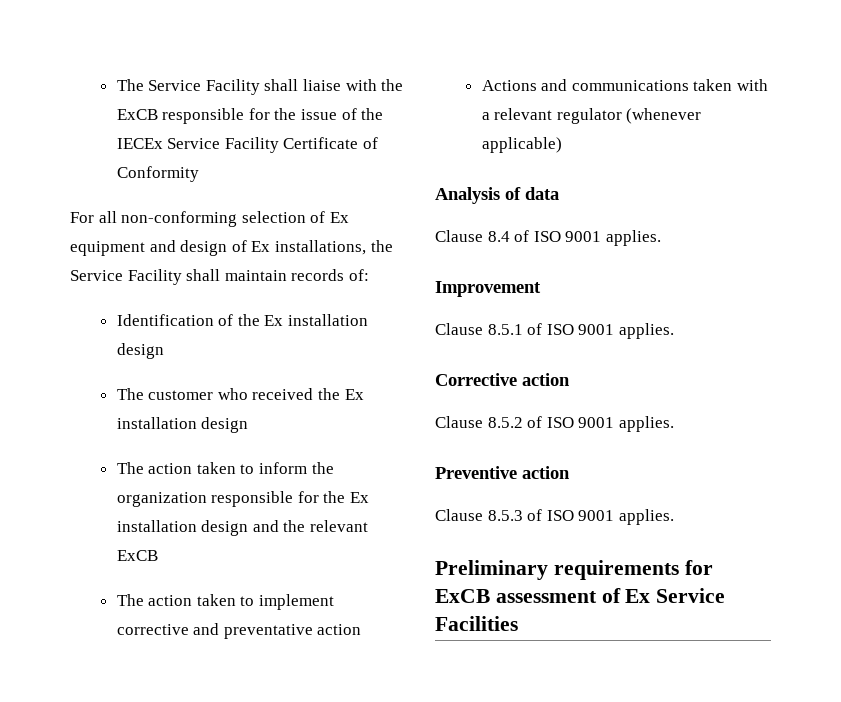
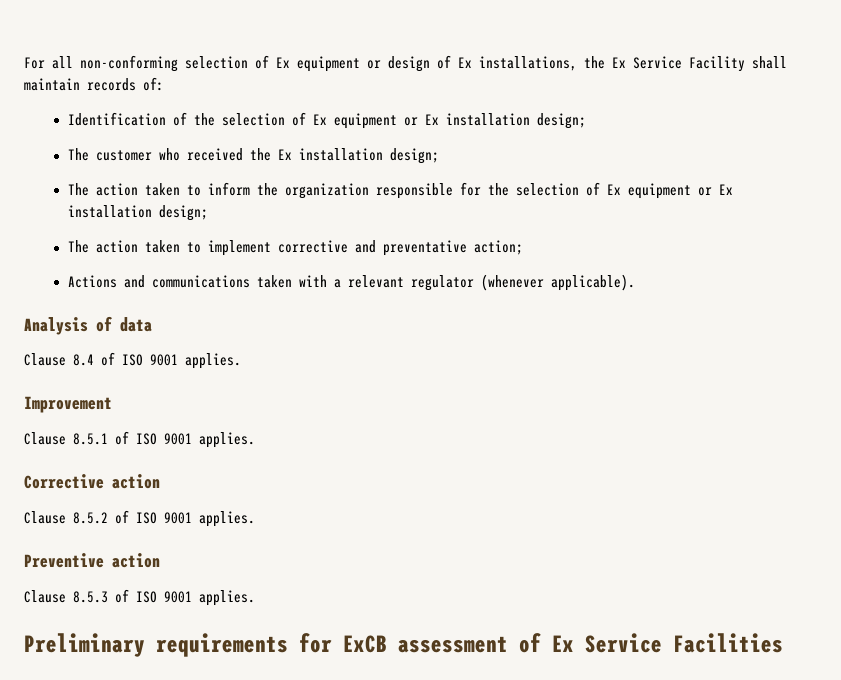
[116,79,404,95] [116,108,384,124] [116,137,379,153] [116,166,199,182] The Service Facility shall liaise with the ExCB responsible for the issue of the IECEx Service Facility Certificate of Conformity // -> (24, 63) none
[149,240,176,252] and -> [367,60,381,69] or
(393, 246) none -> [612,57,626,68] Ex
[264,314,369,326] [116,343,164,359] Ex installation design -> [221,112,586,129] selection of Ex equipment or Ex installation design;
[201,417,249,433] design -> [389,148,439,164] design;
[350,492,370,503] [116,520,369,536] [116,550,158,561] Ex installation design and the relevant ExCB -> [515,182,733,199] [67,205,208,221] selection of Ex equipment or Ex installation design;
[317,624,362,635] action -> [473,240,523,255] action;
[481,137,562,153] applicable) -> [550,274,635,291] applicable).

